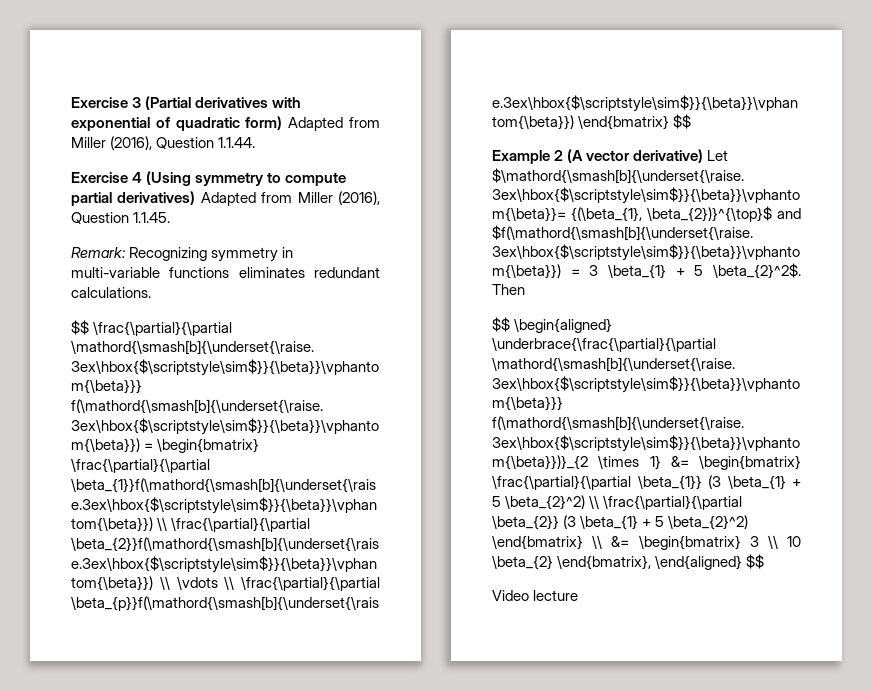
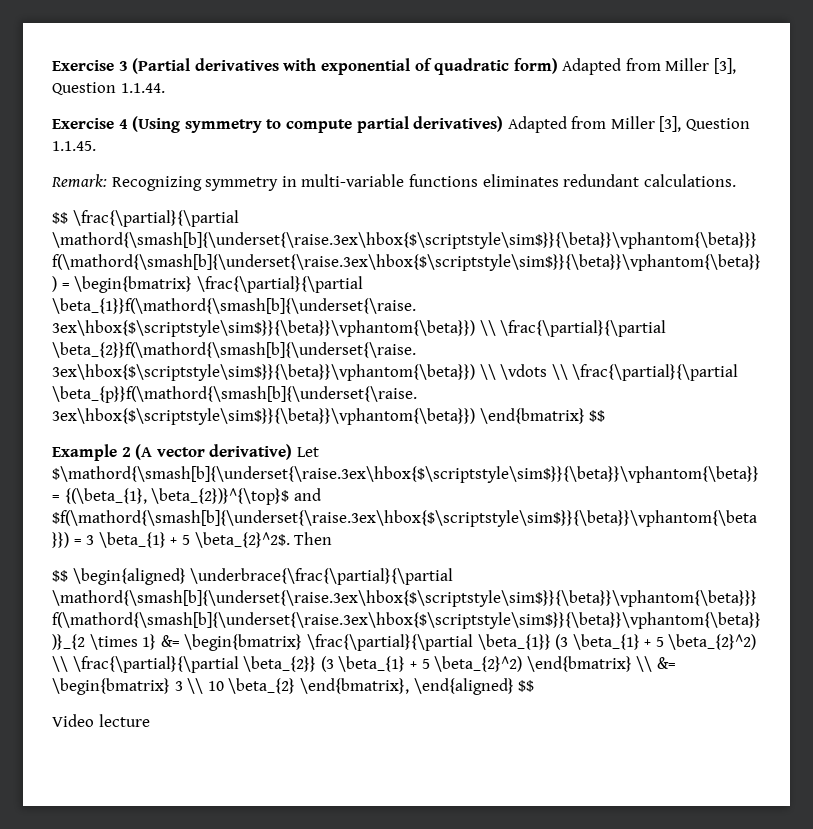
[110,136,153,150] (2016), -> [714,58,737,74] [3],
[338,191,380,205] (2016), -> [659,116,682,132] [3],

